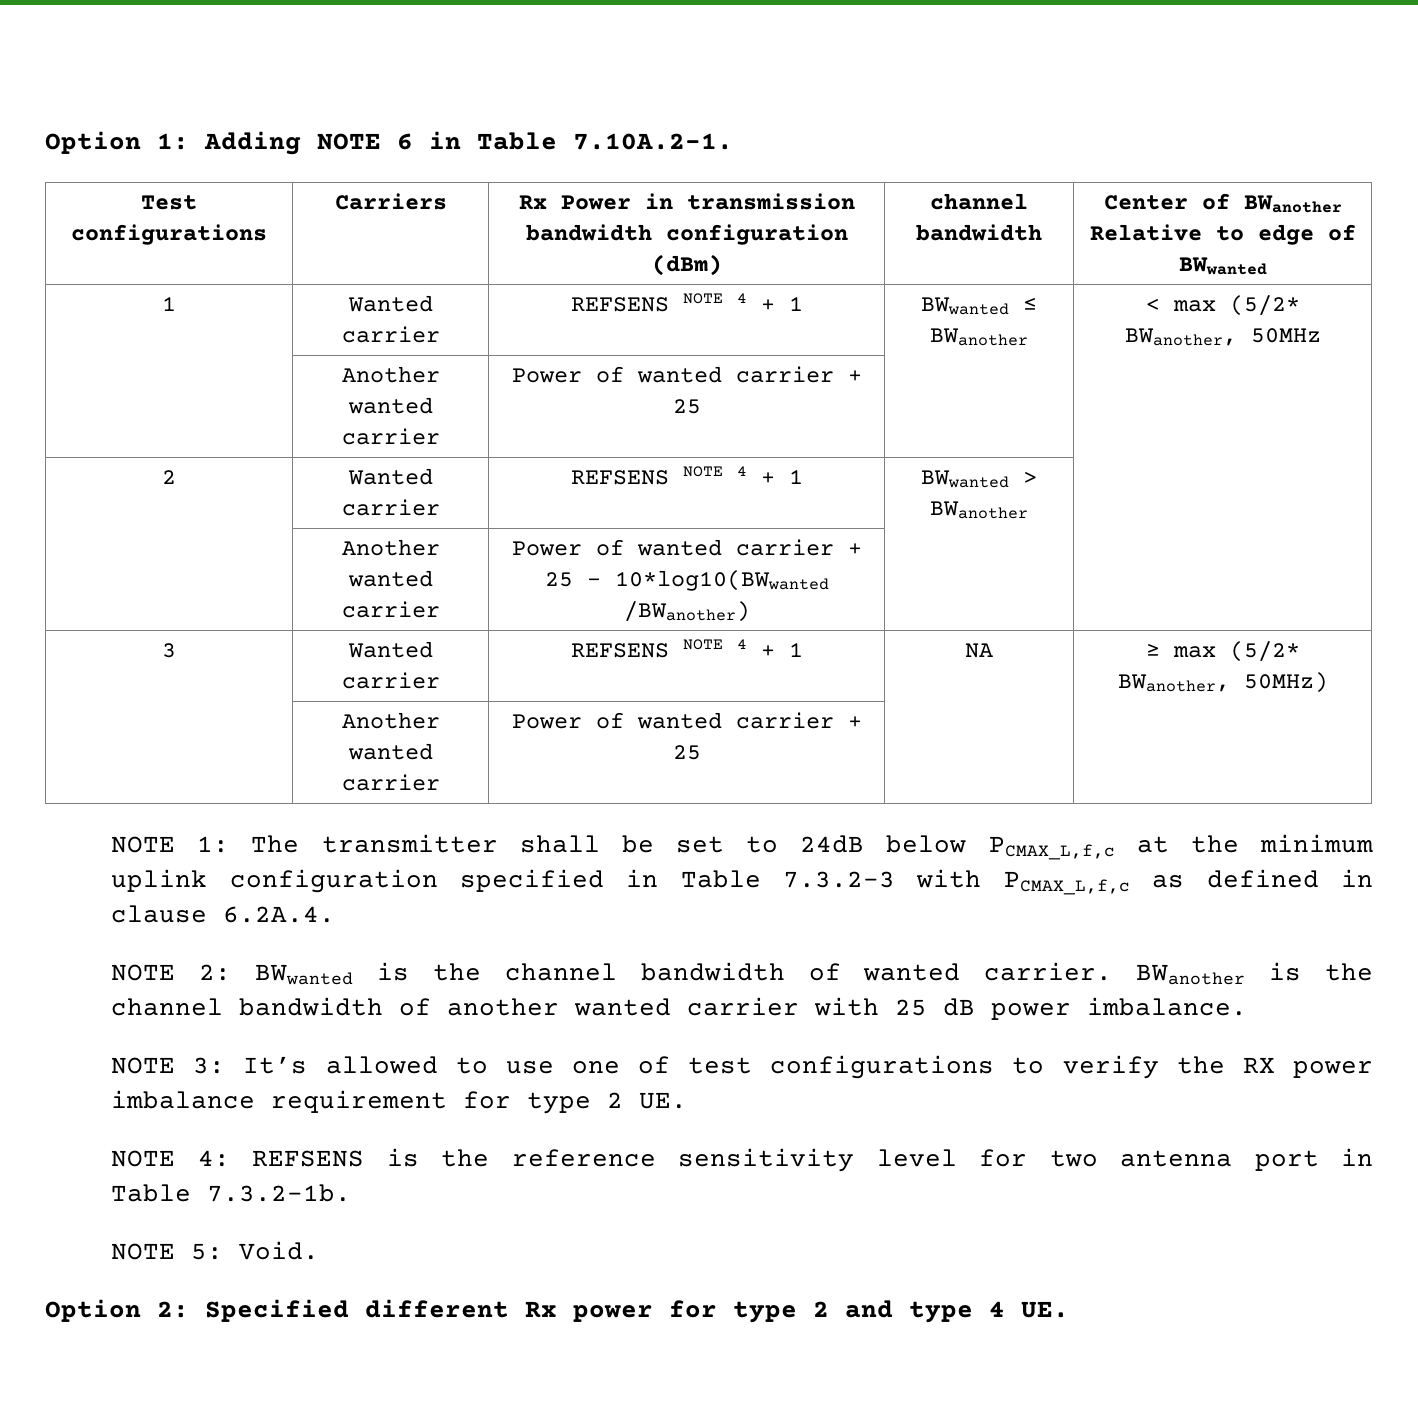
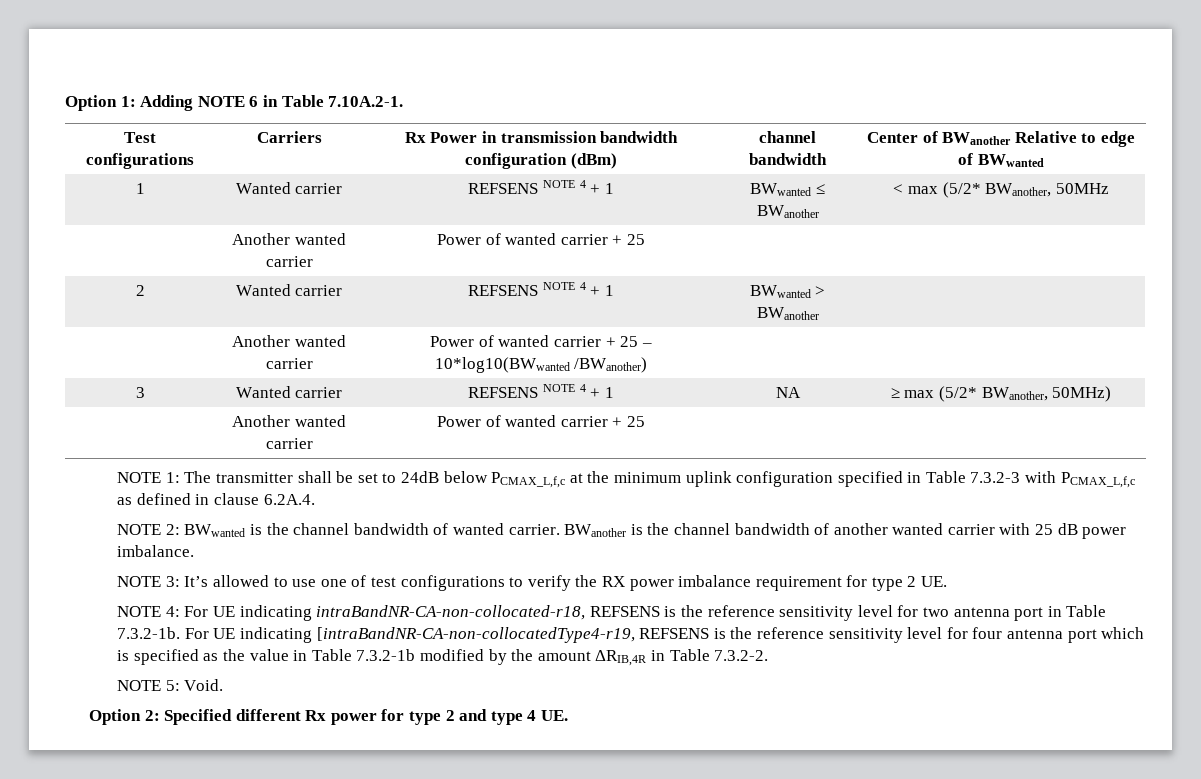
(230, 1158) none -> [184,605,586,621] For UE indicating intraBandNR-CA-non-collocated-r18,
(352, 1193) none -> [184,627,1145,643] [117,649,769,666] For UE indicating [intraBandNR-CA-non-collocatedType4-r19, REFSENS is the reference sensitivity level for four antenna port which is specified as the value in Table 7.3.2-1b modified by the amount ΔRIB,4R in Table 7.3.2-2.

